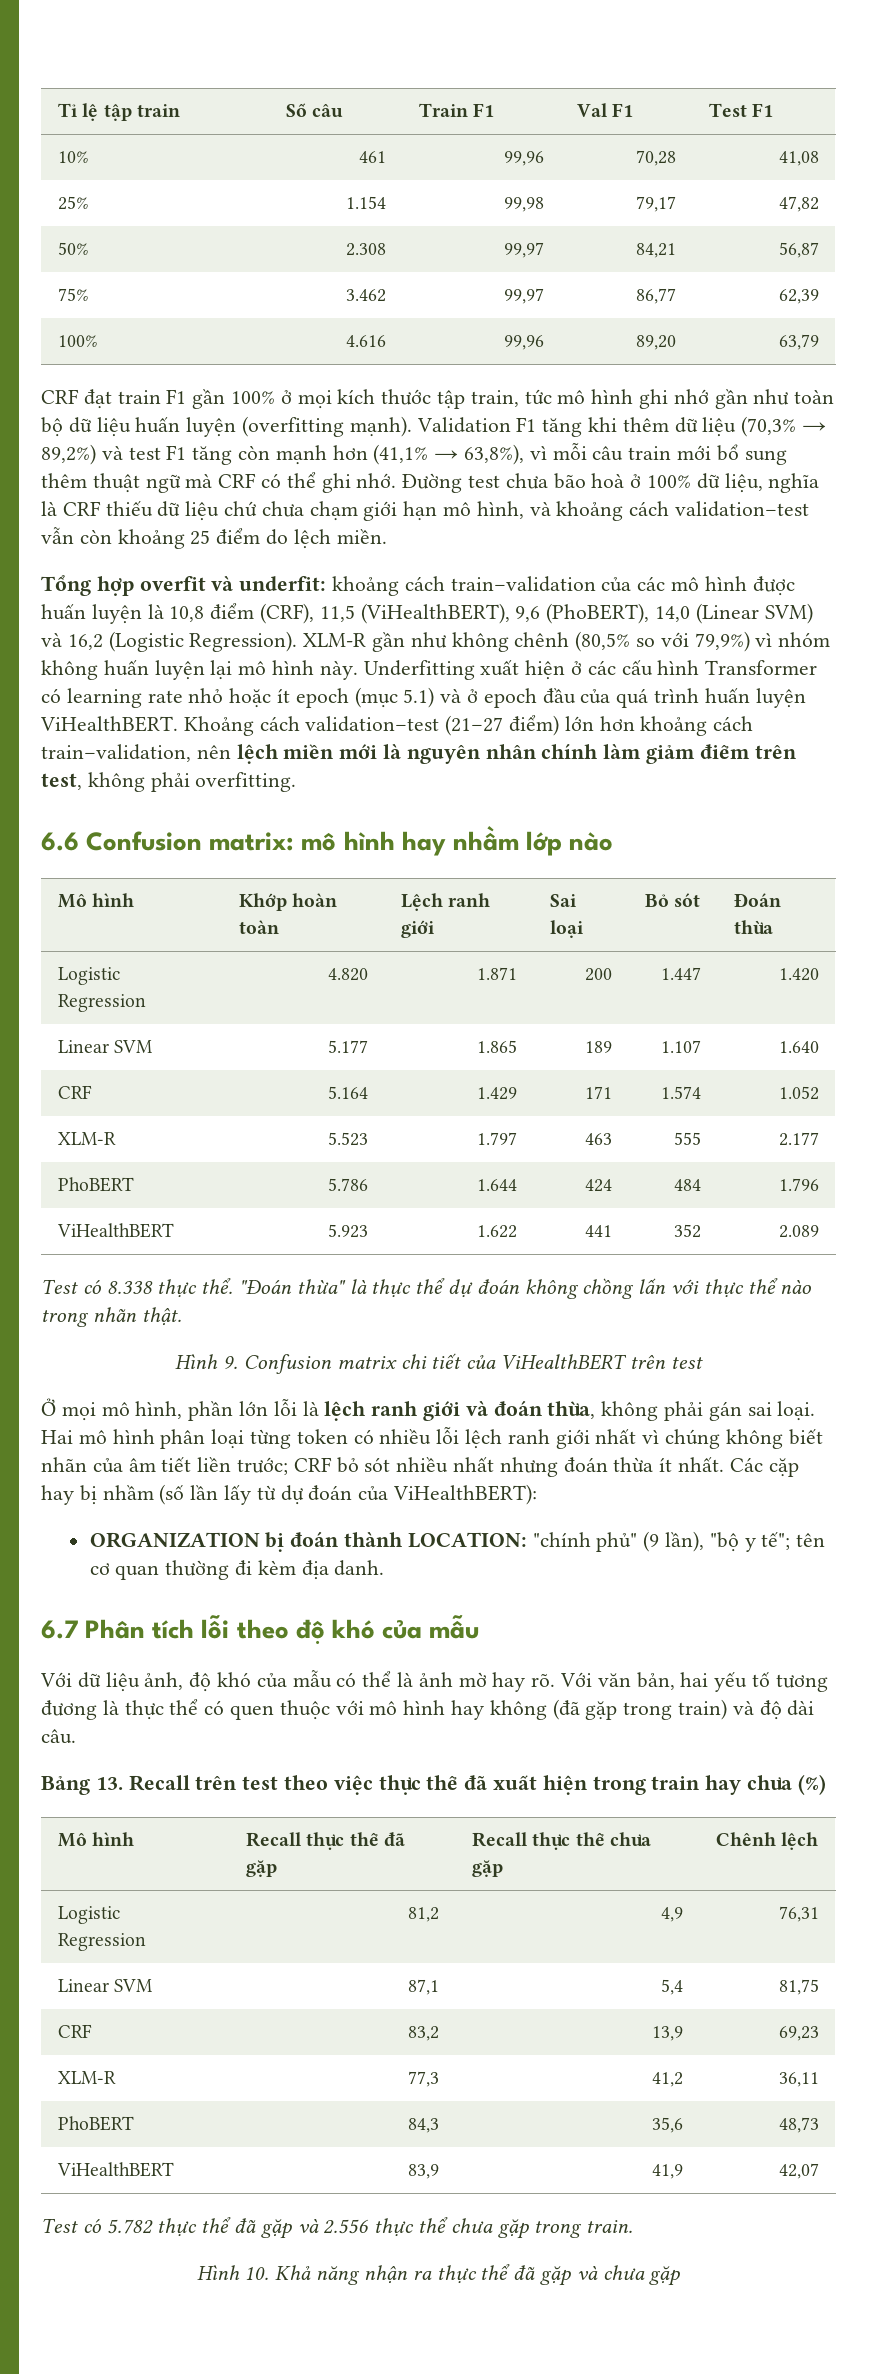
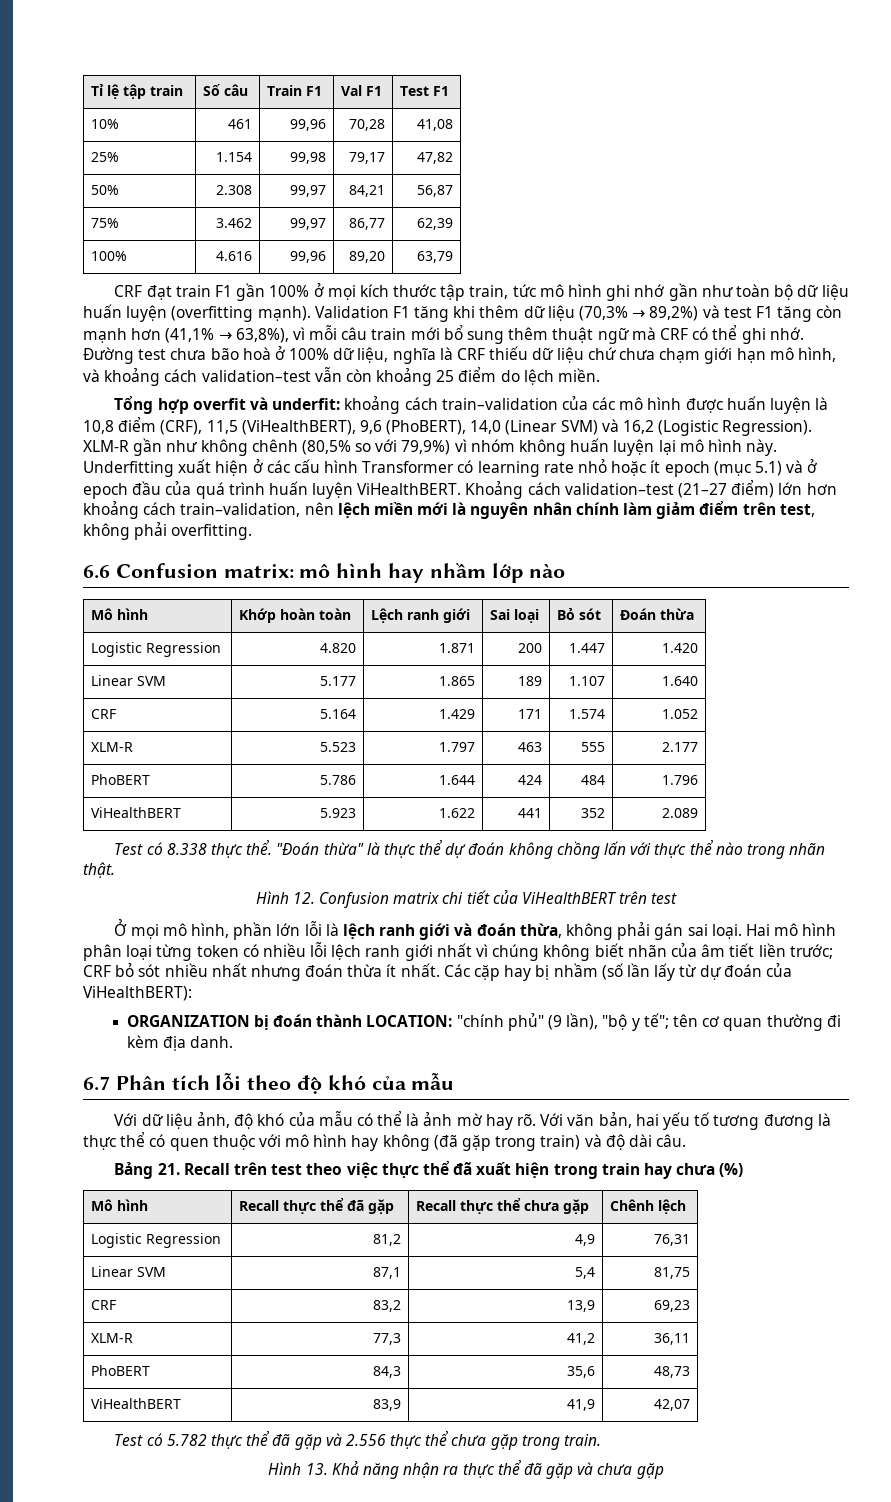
[223,1356,239,1369] 9. -> [292,892,315,904] 12.
[95,1777,123,1790] 13. -> [157,1163,180,1175] 21.
[244,2266,270,2280] 10. -> [305,1463,328,1475] 13.

